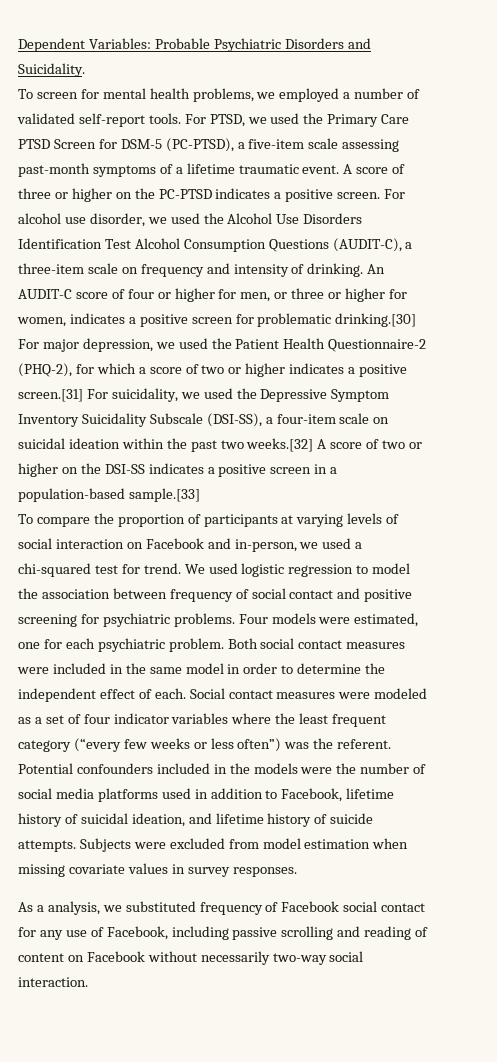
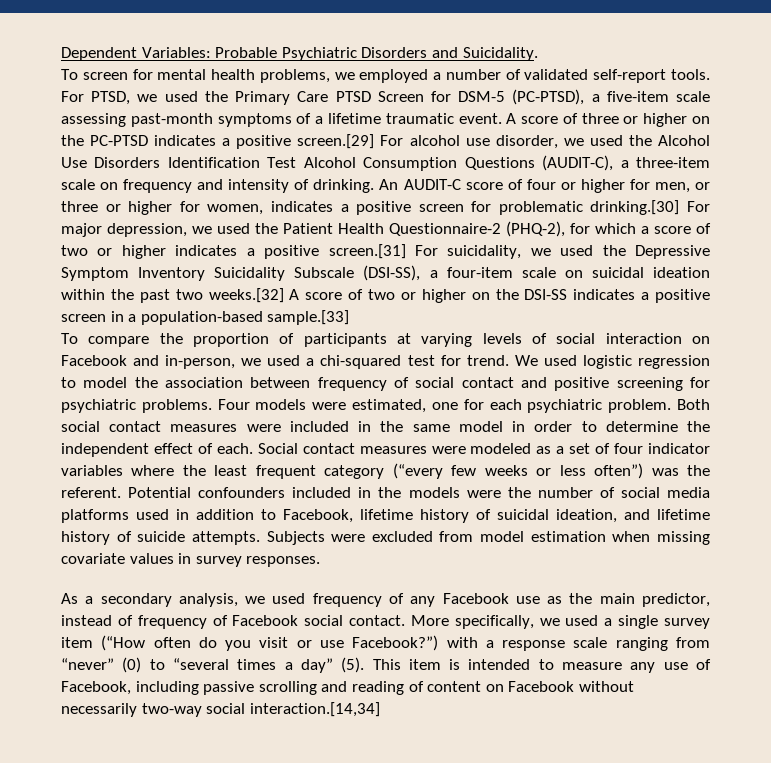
[337,192,381,199] screen. -> [297,134,375,149] screen.[29]
(44, 908) none -> [100,593,172,607] secondary
[125,901,426,915] [18,927,36,937] substituted frequency of Facebook social contact for -> [272,593,710,607] [61,615,710,629] [61,635,710,651] [61,657,623,673] used frequency of any Facebook use as the main predictor, instead of frequency of Facebook social contact. More specifically, we used a single survey item (“How often do you visit or use Facebook?”) with a response scale ranging from “never” (0) to “several times a day” (5). This item is intended to measure
[18,977,88,987] interaction. -> [249,702,380,717] interaction.[14,34]

